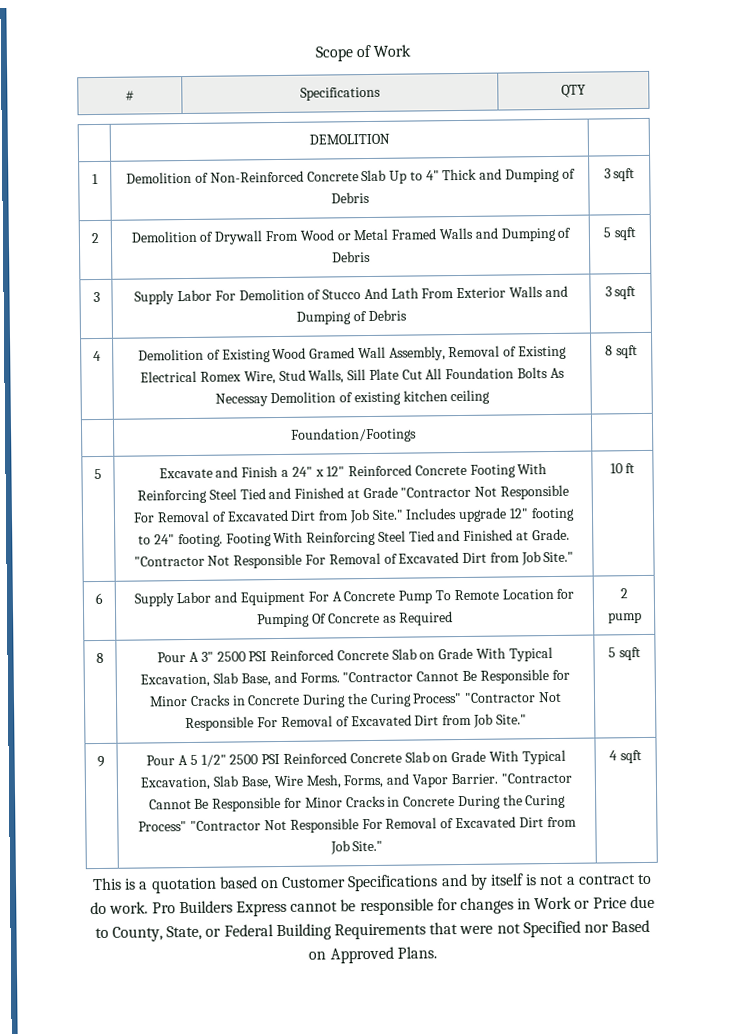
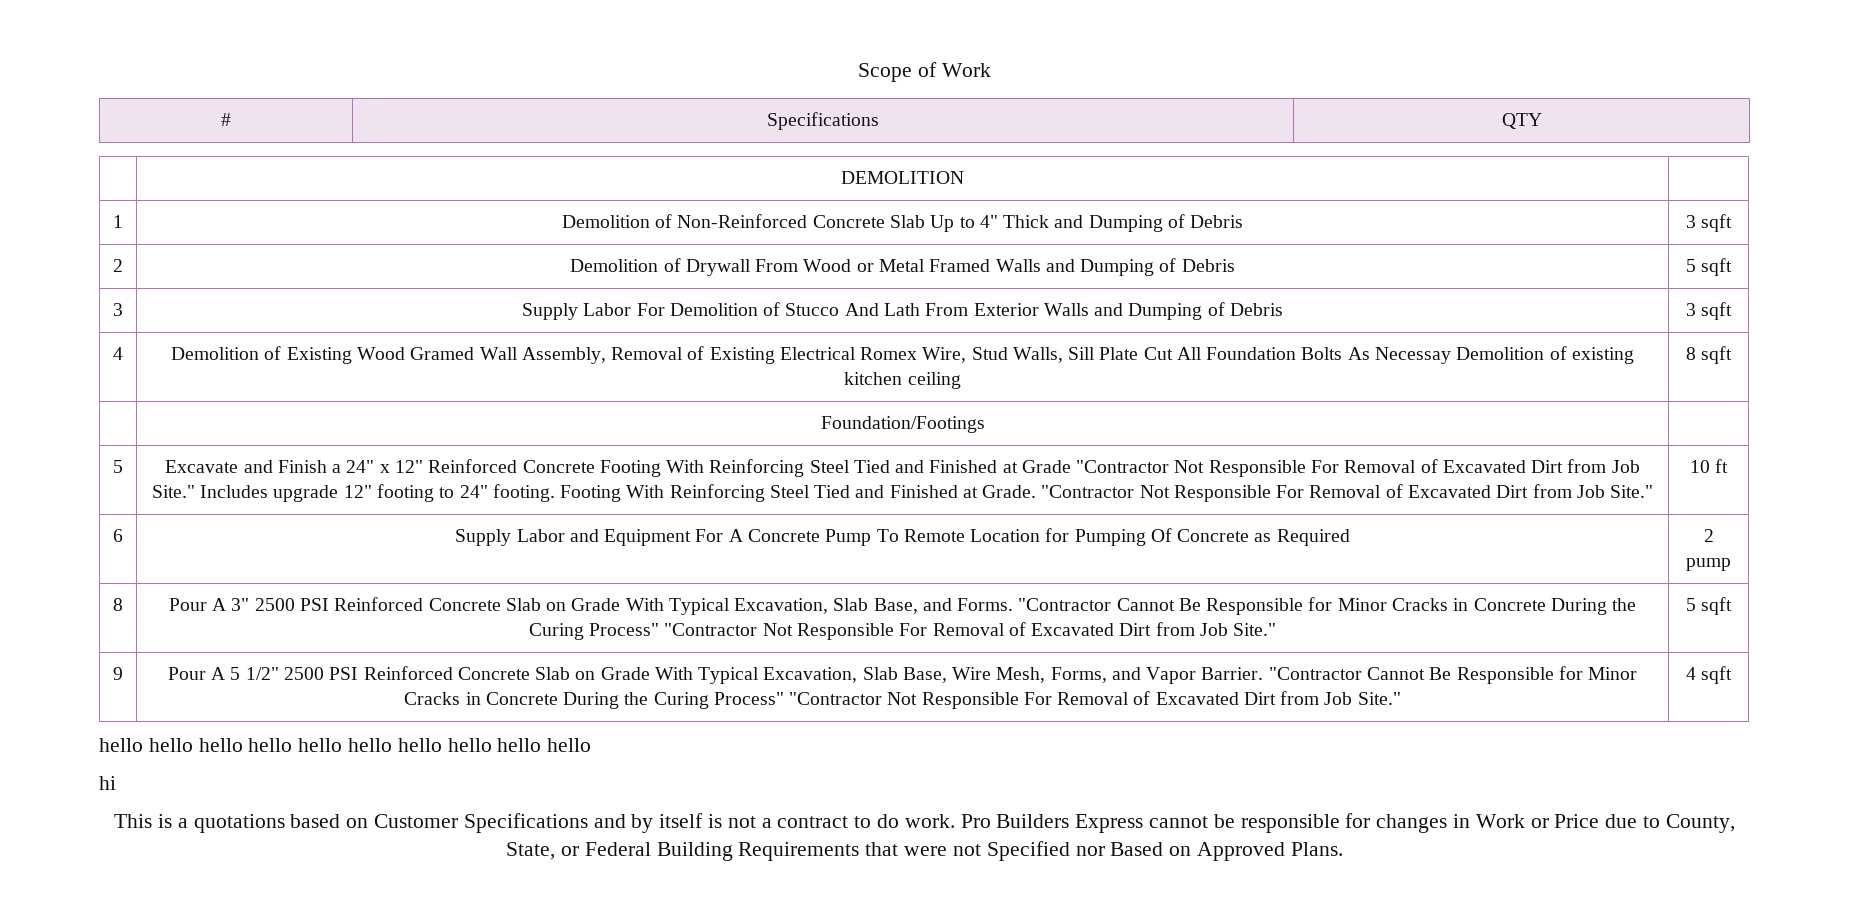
(642, 757) none -> [99,738,592,752] [99,776,116,790] // hello hello hello hello hello hello hello hello hello hello // hi
[150,877,217,894] quotation -> [193,814,285,833] quotations

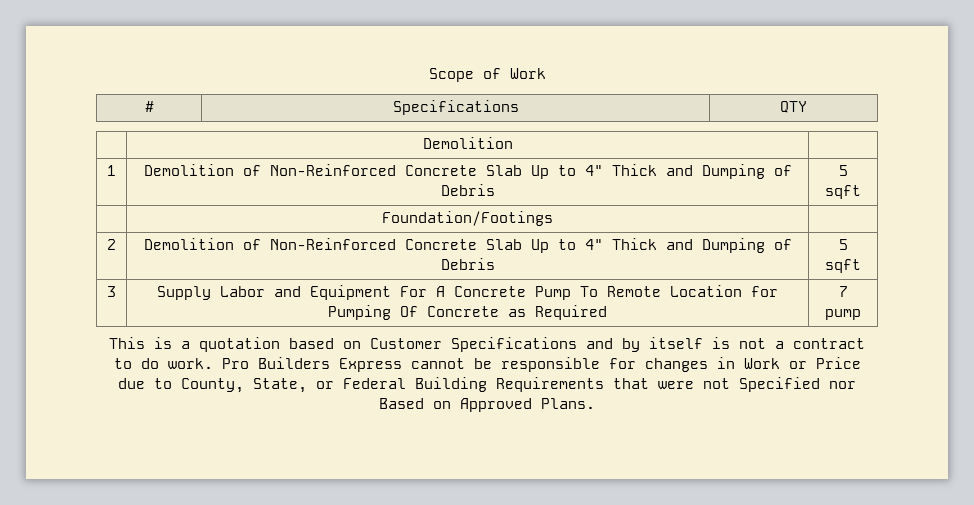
[841,171,964,184] DEMOLITION -> [422,137,513,149] Demolition
[1685,214,1733,232] 3 sqft -> [838,165,848,176] [825,185,861,199] [382,211,553,226] 5 sqft // | Foundation/Footings |
[685,259,1041,276] Drywall From Wood or Metal Framed Walls -> [269,238,657,253] Non-Reinforced Concrete Slab Up to 4" Thick
[522,302,1283,320] [1685,302,1733,320] [113,347,123,360] [171,346,1634,364] [844,372,961,389] [1685,346,1733,364] [820,416,985,433] [113,460,123,473] [165,459,1640,477] [151,484,1654,502] [1689,459,1729,473] [113,529,123,542] | Supply Labor For Demolition of Stucco And Lath From Exterior Walls and Dumping of Debris | 3 sqft // 4 | Demolition of Existing Wood Gramed Wall Assembly, Removal of Existing Electrical Romex Wire, Stud Walls, Sill Plate Cut All Foundation Bolts As Necessay Demolition of existing kitchen ceiling | 8 sqft // | Foundation/Footings | // 5 | Excavate and Finish a 24" x 12" Reinforced Concrete Footing With Reinforcing Steel Tied and Finished at Grade "Contractor Not Responsible For Removal of Excavated Dirt from Job Site." Includes upgrade 12" footing to 24" footing. Footing With Reinforcing Steel Tied and Finished at Grade. "Contractor Not Responsible For Removal of Excavated Dirt from Job Site." | 10 ft // 6 -> (116, 291) none
[1703,529,1714,542] 2 -> [838,286,848,297] 7
[113,598,123,611] [168,597,1637,615] [528,622,1277,640] [1685,597,1733,615] [113,667,123,680] [167,666,1638,684] [404,691,1401,709] [1685,666,1733,684] [99,738,592,752] [99,776,116,790] // 8 | Pour A 3" 2500 PSI Reinforced Concrete Slab on Grade With Typical Excavation, Slab Base, and Forms. "Contractor Cannot Be Responsible for Minor Cracks in Concrete During the Curing Process" "Contractor Not Responsible For Removal of Excavated Dirt from Job Site." | 5 sqft // 9 | Pour A 5 1/2" 2500 PSI Reinforced Concrete Slab on Grade With Typical Excavation, Slab Base, Wire Mesh, Forms, and Vapor Barrier. "Contractor Cannot Be Responsible for Minor Cracks in Concrete During the Curing Process" "Contractor Not Responsible For Removal of Excavated Dirt from Job Site." | 4 sqft // hello hello hello hello hello hello hello hello hello hello // hi -> (861, 314) none
[193,814,285,833] quotations -> [199,337,280,352] quotation

